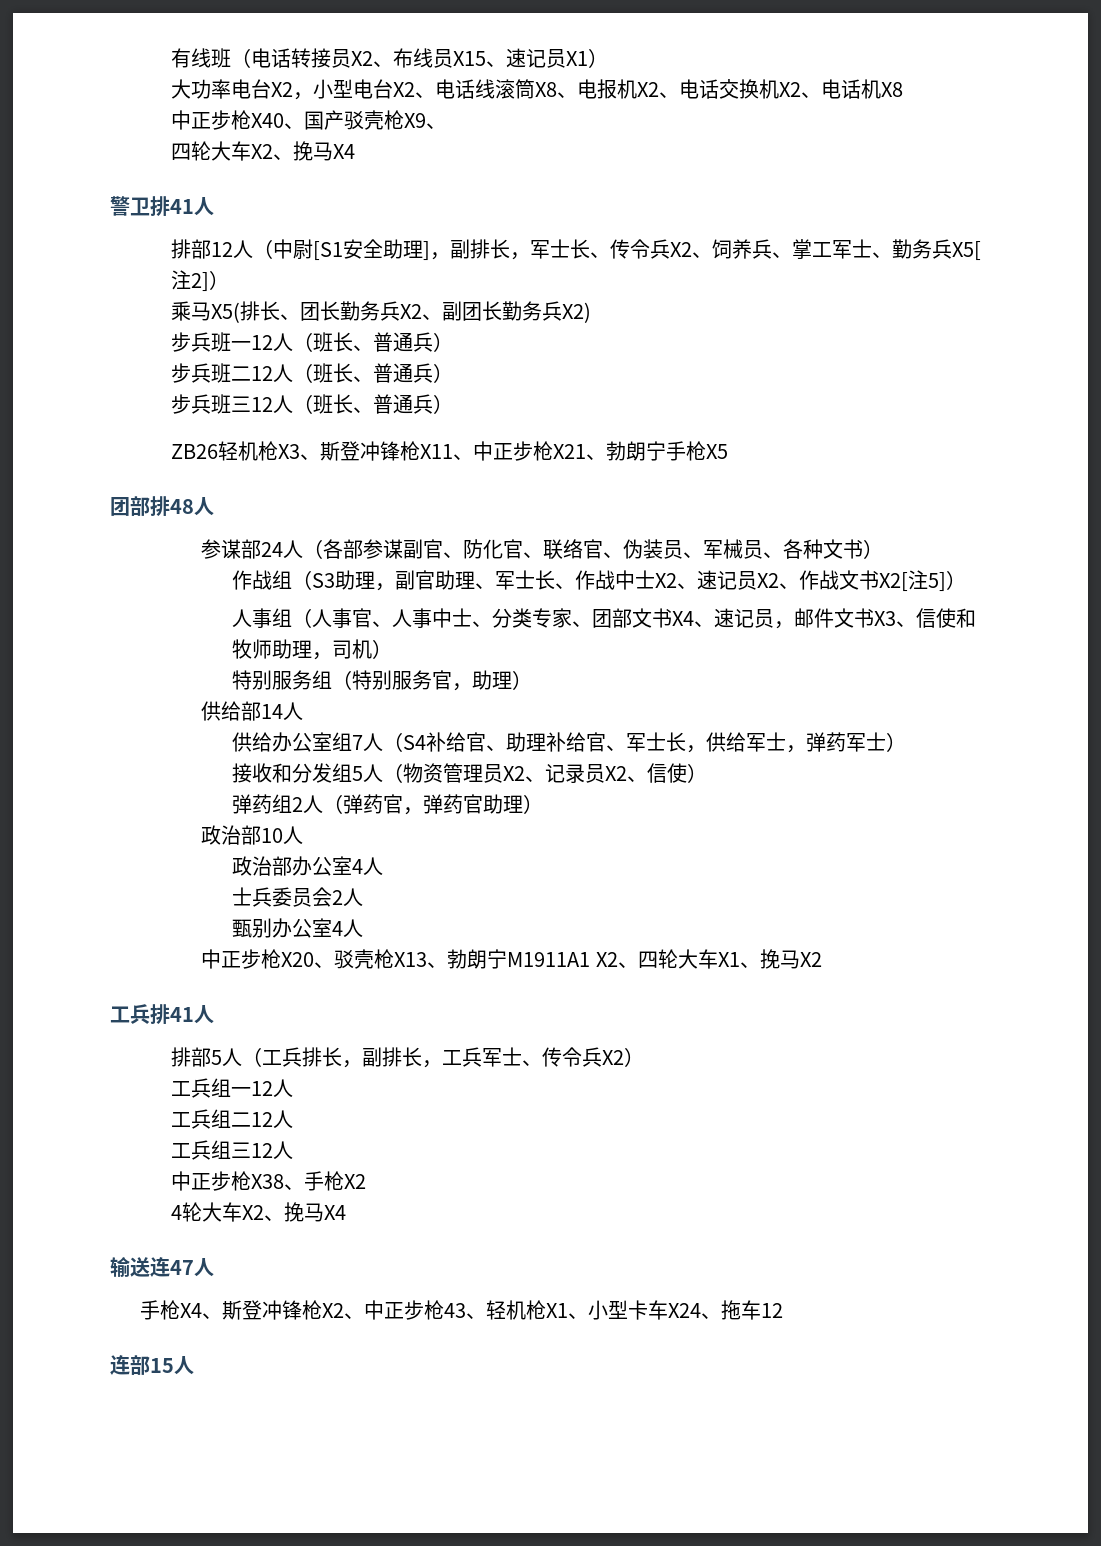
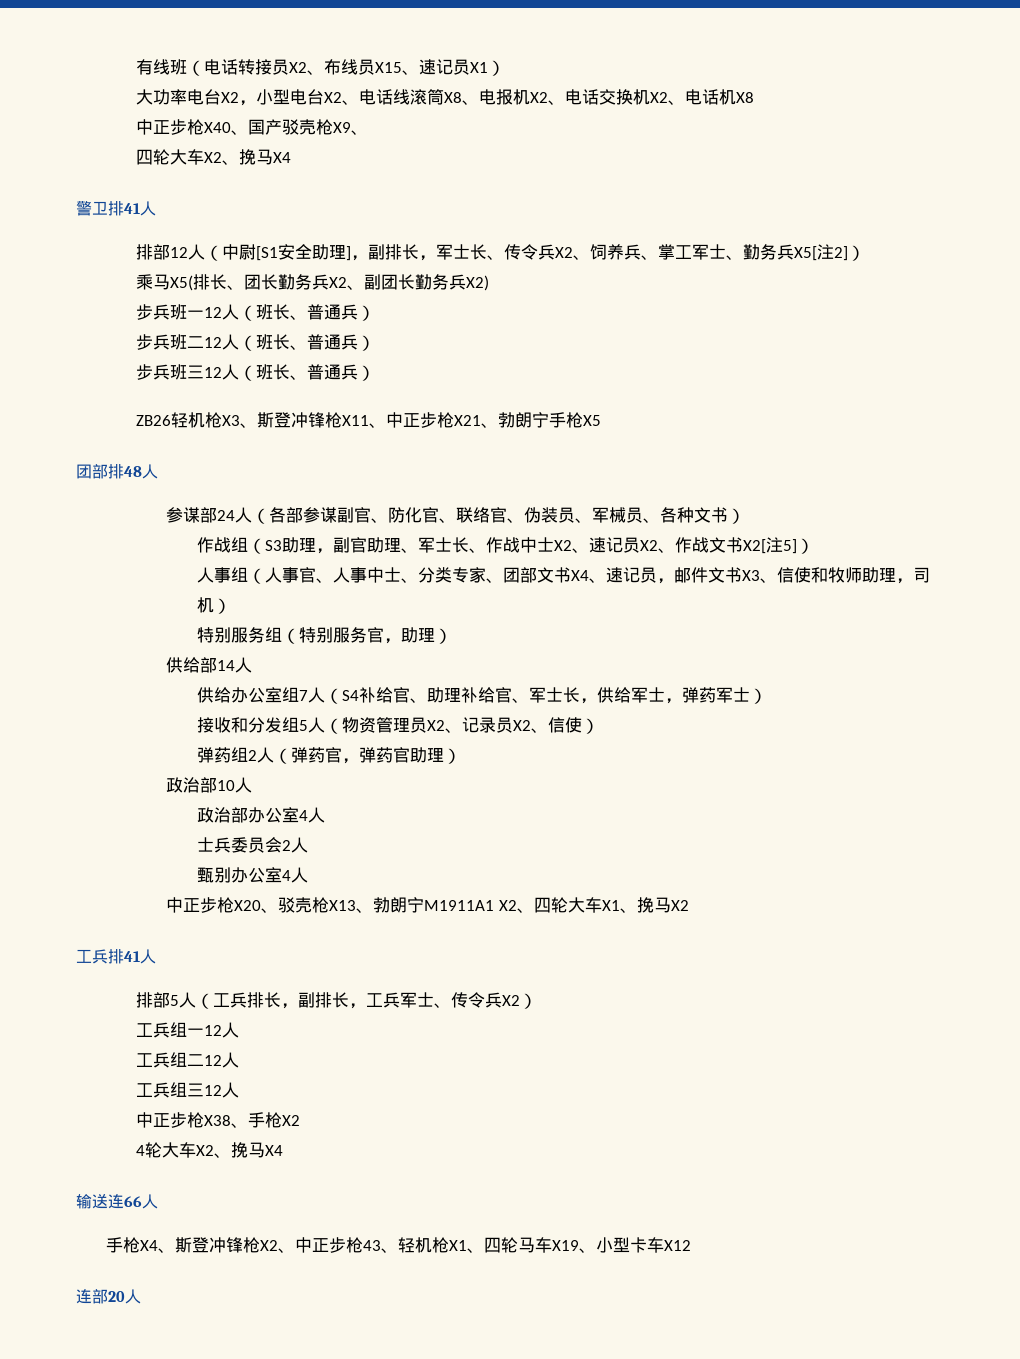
[170,1260,194,1275] 47 -> [124,1196,142,1207] 66
[588,1300,784,1320] 小型卡车X24、拖车12 -> [484,1237,692,1253] 四轮马车X19、小型卡车X12
[150,1358,174,1373] 15 -> [108,1291,125,1302] 20

